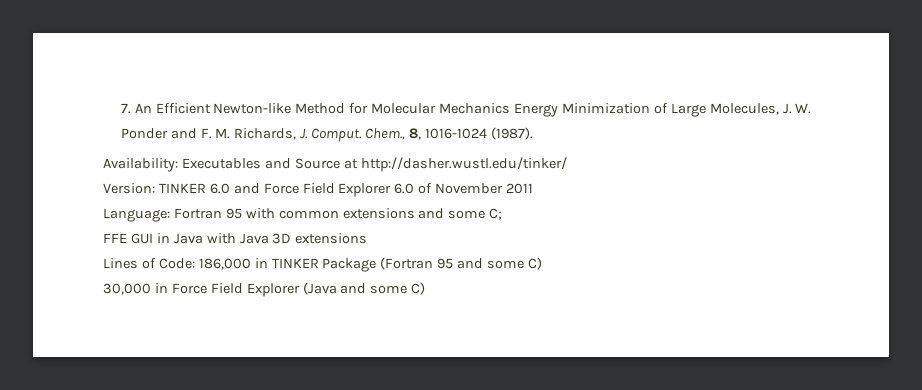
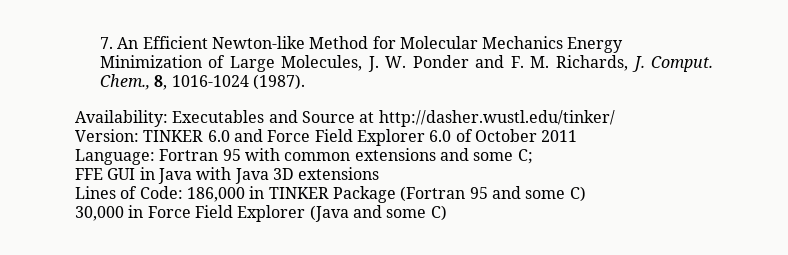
[435,183,504,194] November -> [474,129,537,142] October

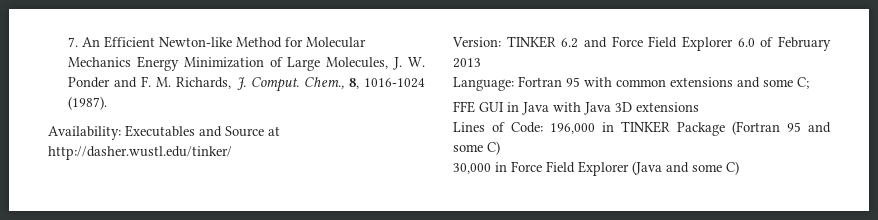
[207,130,230,142] 6.0 -> [561,38,579,48] 6.2
[474,129,578,142] October 2011 -> [778,36,831,51] [453,58,481,68] February 2013
[186,187,245,202] 186,000 -> [550,123,595,134] 196,000

